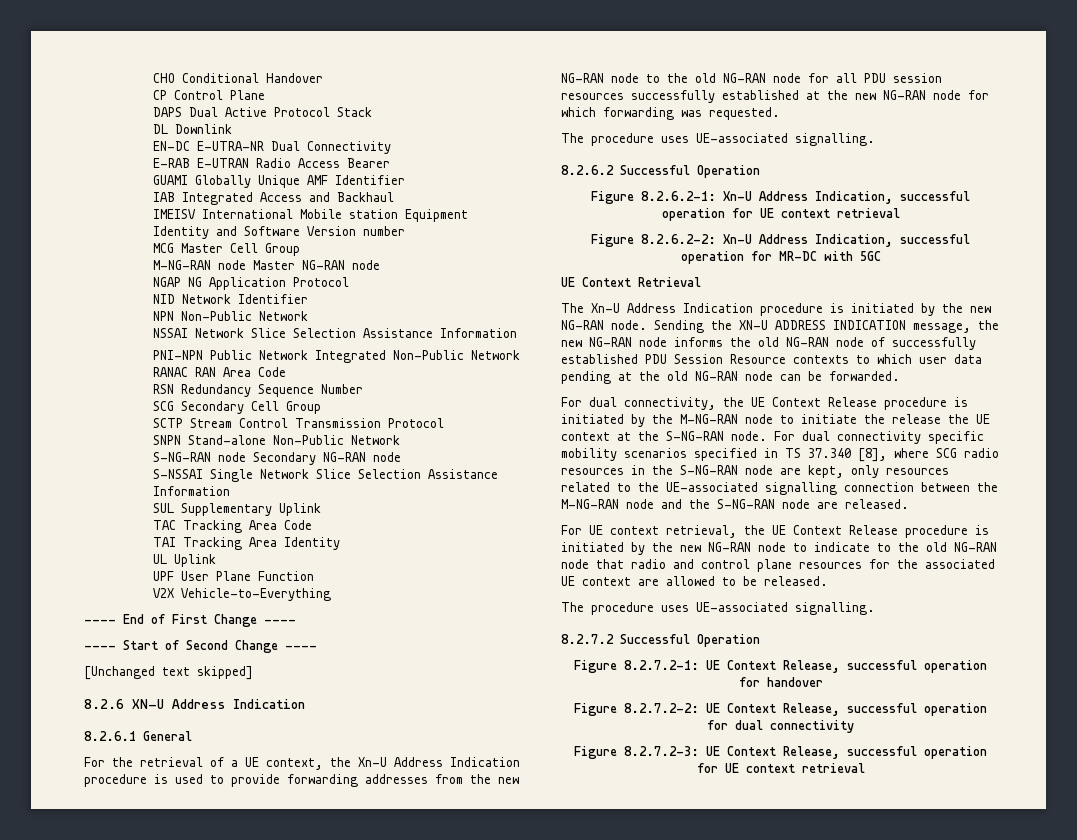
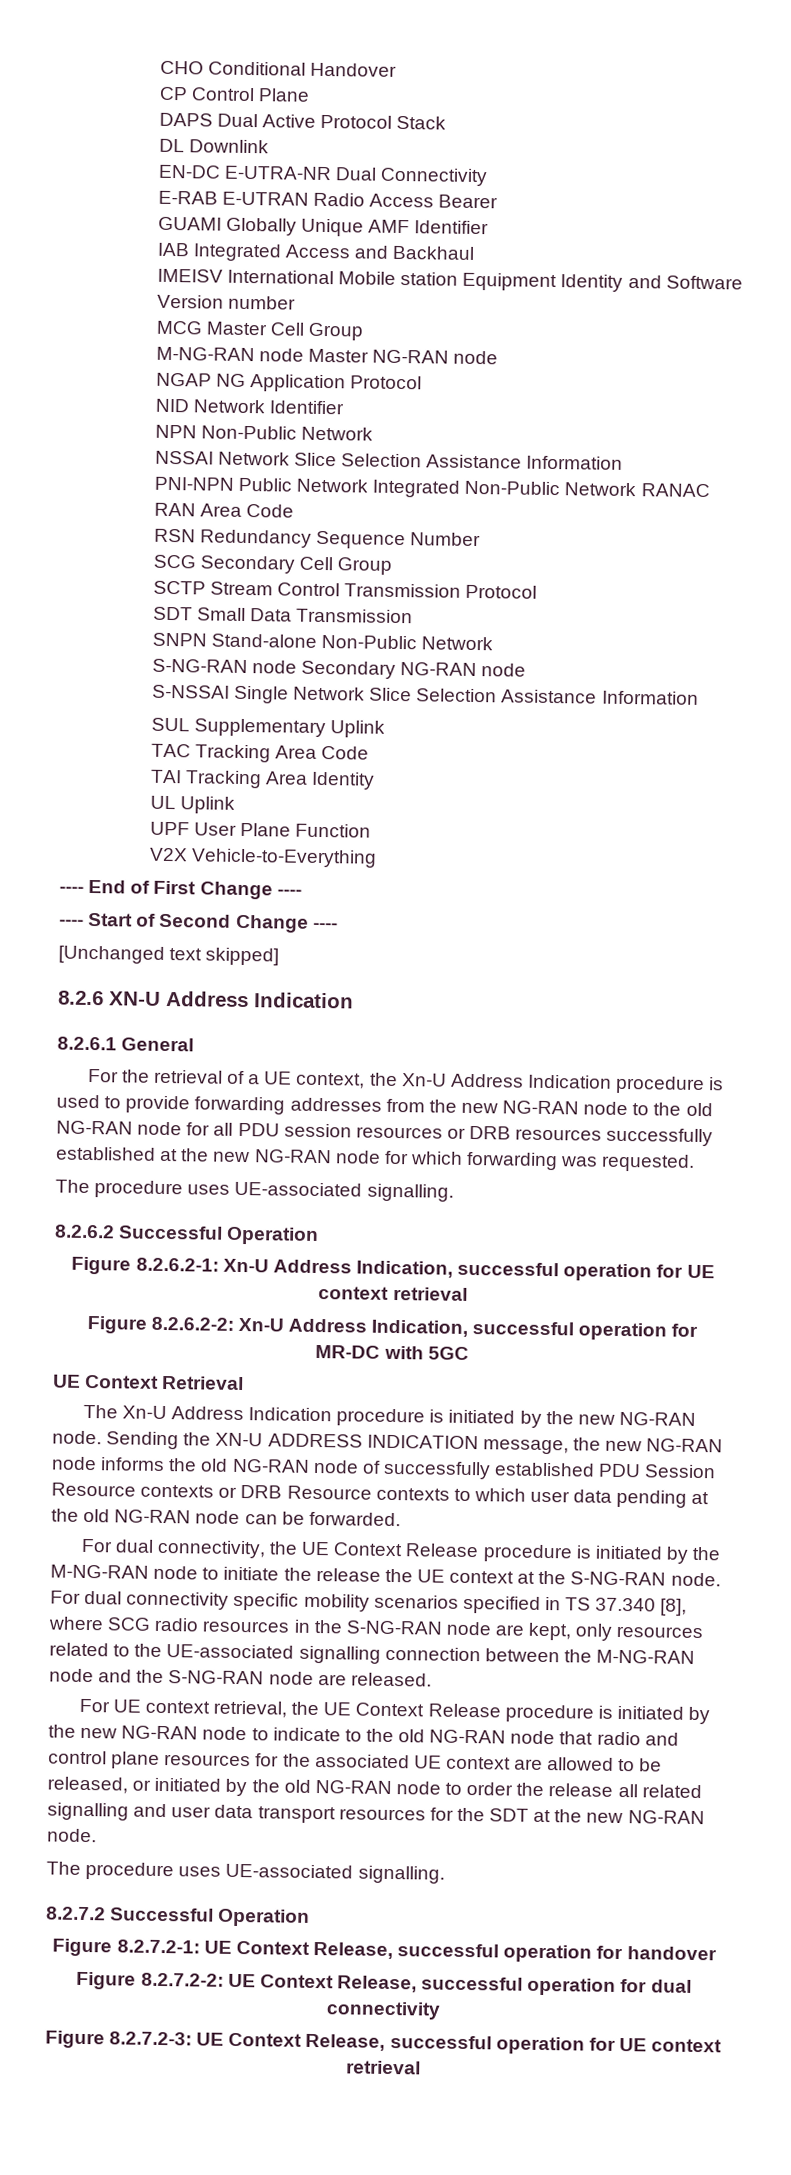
(445, 423) none -> [152,606,414,624] // SDT Small Data Transmission
(624, 96) none -> [446,1125,603,1141] or DRB resources
(849, 359) none -> [218,1485,450,1501] or DRB Resource contexts
[764,576,828,586] released. -> [47,1776,702,1799] [47,1802,705,1825] [47,1828,97,1843] released, or initiated by the old NG-RAN node to order the release all related signalling and user data transport resources for the SDT at the new NG-RAN node.

